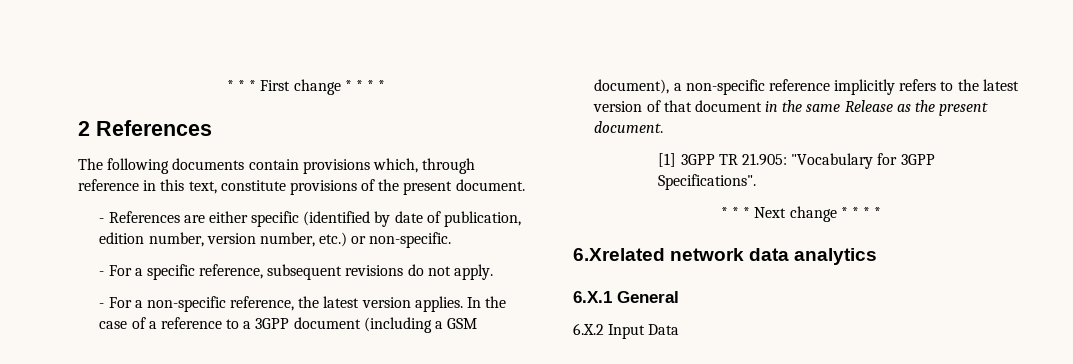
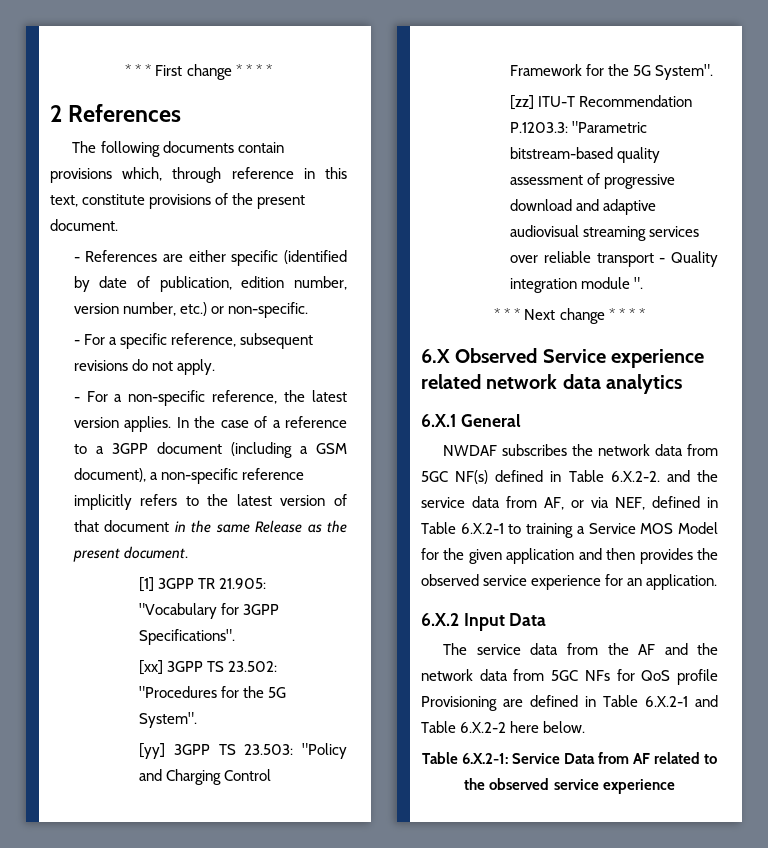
(757, 182) none -> [139,660,278,675] [139,686,287,698] [139,712,198,728] [139,743,347,759] [139,769,272,785] [510,64,714,80] [510,95,693,110] [510,121,648,133] [510,147,661,163] [510,173,676,189] [510,199,657,215] [510,225,700,241] [510,251,718,267] [510,277,644,293] // [xx] 3GPP TS 23.502: "Procedures for the 5G System". // [yy] 3GPP TS 23.503: "Policy and Charging Control Framework for the 5G System". // [zz] ITU-T Recommendation P.1203.3: "Parametric bitstream-based quality assessment of progressive download and adaptive audiovisual streaming services over reliable transport - Quality integration module ".
[573,248,665,261] 6.Xrelated -> [421,348,705,368] [421,374,481,389] 6.X Observed Service experience related
[573,323,680,339] 6.X.2 Input Data -> [443,444,718,456] [421,470,718,484] [421,496,718,510] [421,522,718,538] [421,548,718,564] [421,574,718,590] [421,613,547,631] [443,643,718,655] [421,669,718,685] [421,695,718,711] [421,721,586,733] [421,752,718,764] [464,778,675,794] NWDAF subscribes the network data from 5GC NF(s) defined in Table 6.X.2-2. and the service data from AF, or via NEF, defined in Table 6.X.2-1 to training a Service MOS Model for the given application and then provides the observed service experience for an application. // 6.X.2 Input Data // The service data from the AF and the network data from 5GC NFs for QoS profile Provisioning are defined in Table 6.X.2-1 and Table 6.X.2-2 here below. // Table 6.X.2-1: Service Data from AF related to the observed service experience

